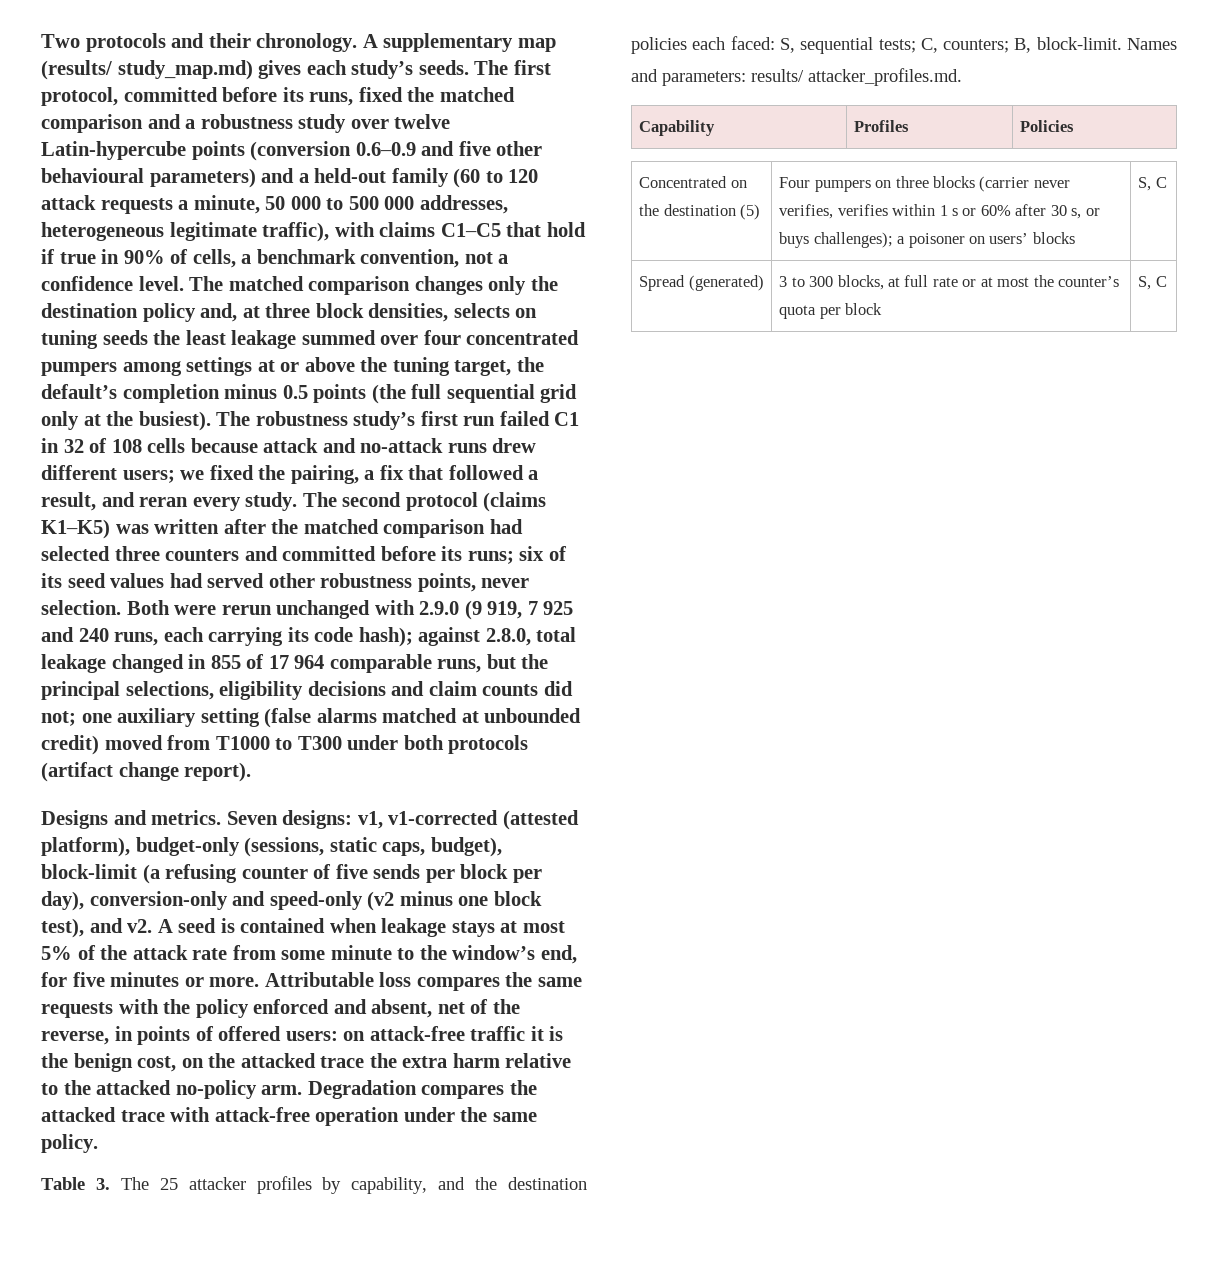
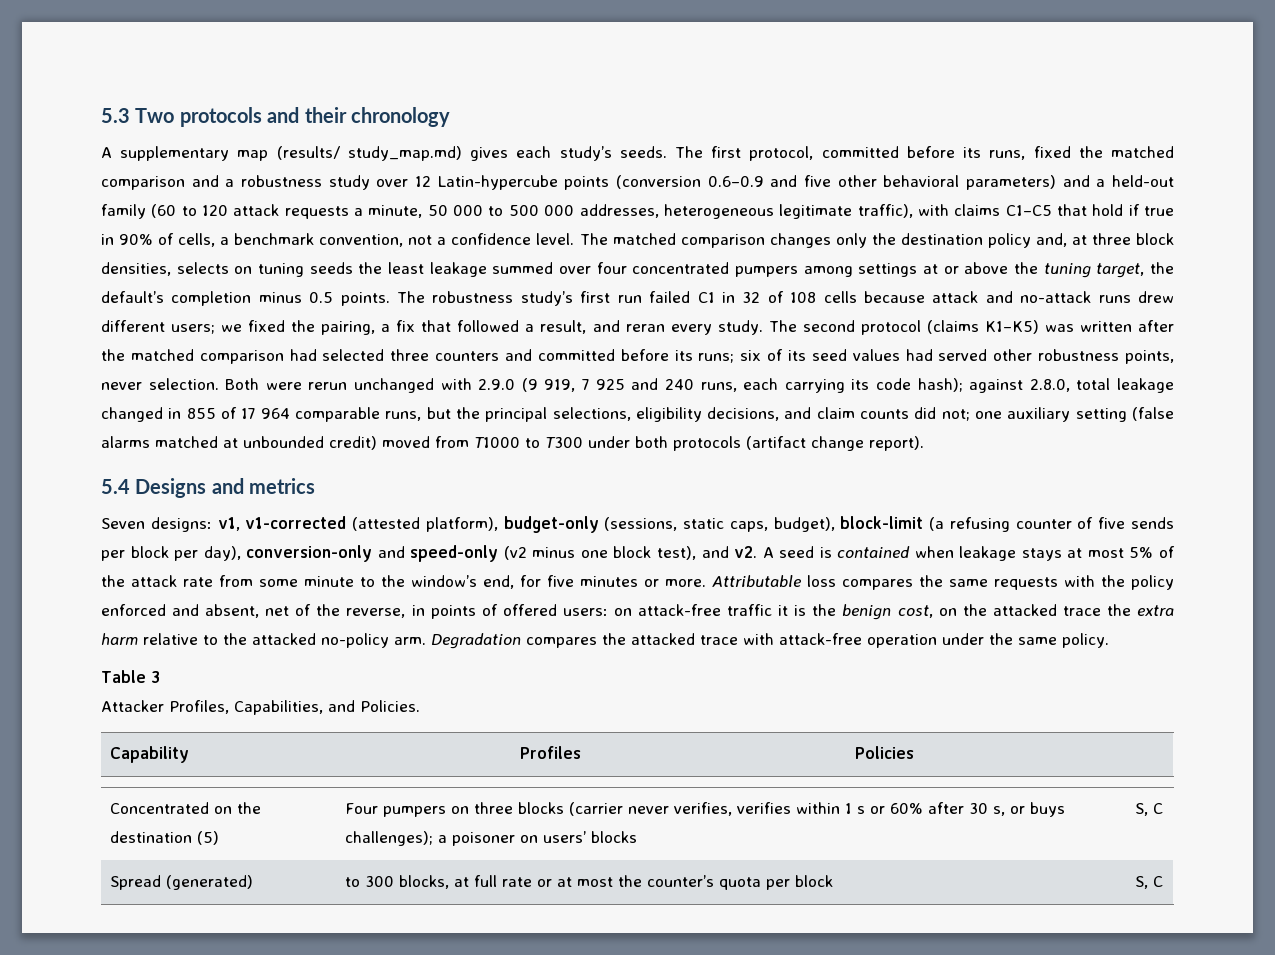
(41, 41) none -> [101,108,130,123] 5.3
[256,33,358,52] chronology. -> [351,107,450,127] chronology //
[394,114,451,129] twelve -> [415,176,431,187] 12
[41,168,144,183] behavioural -> [883,175,960,187] behavioral
[313,384,578,404] [41,411,211,431] points (the full sequential grid only at the busiest). -> [340,292,390,306] points.
[307,681,386,696] decisions -> [707,407,780,421] decisions,
(252, 772) none -> [101,479,130,494] 5.4
[151,810,222,825] metrics. -> [249,478,316,494] metrics //
[95,1176,587,1194] [631,36,1177,54] [631,68,962,86] 3. The 25 attacker profiles by capability, and the destination policies each faced: S, sequential tests; C, counters; B, block-limit. Names and parameters: results/ attacker_profiles.md. -> [150,671,160,683] [101,700,420,715] 3 // Attacker Profiles, Capabilities, and Policies.
[779,276,788,287] 3 -> (253, 882) none

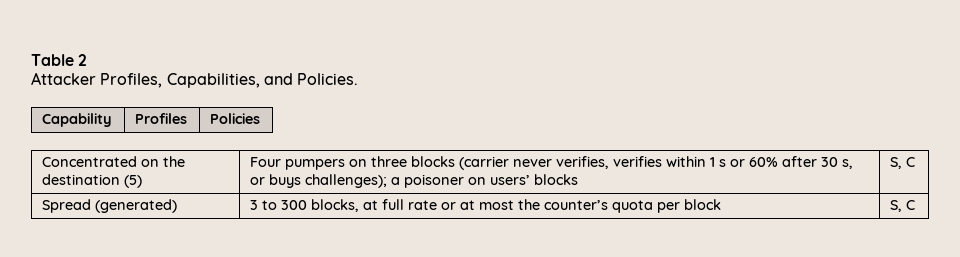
[101,107,450,127] [101,146,1174,161] [101,175,1174,190] [101,204,1174,219] [101,233,1174,248] [101,262,1174,278] [101,291,1174,306] [101,320,1175,335] [101,349,1175,364] [101,378,1174,393] [101,407,1175,422] [101,436,924,451] [101,478,316,498] [101,516,1174,533] [101,545,1175,562] [101,575,1174,590] [101,604,1175,620] [101,633,1109,649] [101,670,160,683] 5.3 Two protocols and their chronology // A supplementary map (results/ study_map.md) gives each study’s seeds. The first protocol, committed before its runs, fixed the matched comparison and a robustness study over 12 Latin-hypercube points (conversion 0.6–0.9 and five other behavioral parameters) and a held-out family (60 to 120 attack requests a minute, 50 000 to 500 000 addresses, heterogeneous legitimate traffic), with claims C1–C5 that hold if true in 90% of cells, a benchmark convention, not a confidence level. The matched comparison changes only the destination policy and, at three block densities, selects on tuning seeds the least leakage summed over four concentrated pumpers among settings at or above the tuning target, the default’s completion minus 0.5 points. The robustness study’s first run failed C1 in 32 of 108 cells because attack and no-attack runs drew different users; we fixed the pairing, a fix that followed a result, and reran every study. The second protocol (claims K1–K5) was written after the matched comparison had selected three counters and committed before its runs; six of its seed values had served other robustness points, never selection. Both were rerun unchanged with 2.9.0 (9 919, 7 925 and 240 runs, each carrying its code hash); against 2.8.0, total leakage changed in 855 of 17 964 comparable runs, but the principal selections, eligibility decisions, and claim counts did not; one auxiliary setting (false alarms matched at unbounded credit) moved from T1000 to T300 under both protocols (artifact change report). // 5.4 Designs and metrics // Seven designs: v1, v1-corrected (attested platform), budget-only (sessions, static caps, budget), block-limit (a refusing counter of five sends per block per day), conversion-only and speed-only (v2 minus one block test), and v2. A seed is contained when leakage stays at most 5% of the attack rate from some minute to the window’s end, for five minutes or more. Attributable loss compares the same requests with the policy enforced and absent, net of the reverse, in points of offered users: on attack-free traffic it is the benign cost, on the attacked trace the extra harm relative to the attacked no-policy arm. Degradation compares the attacked trace with attack-free operation under the same policy. // Table 3 -> [31,54,88,66] Table 2
(253, 882) none -> [250,200,259,210] 3

